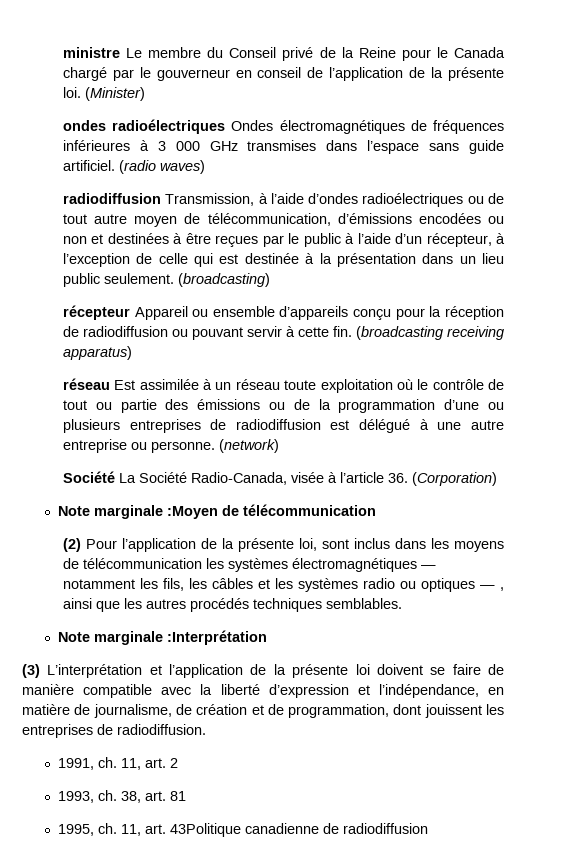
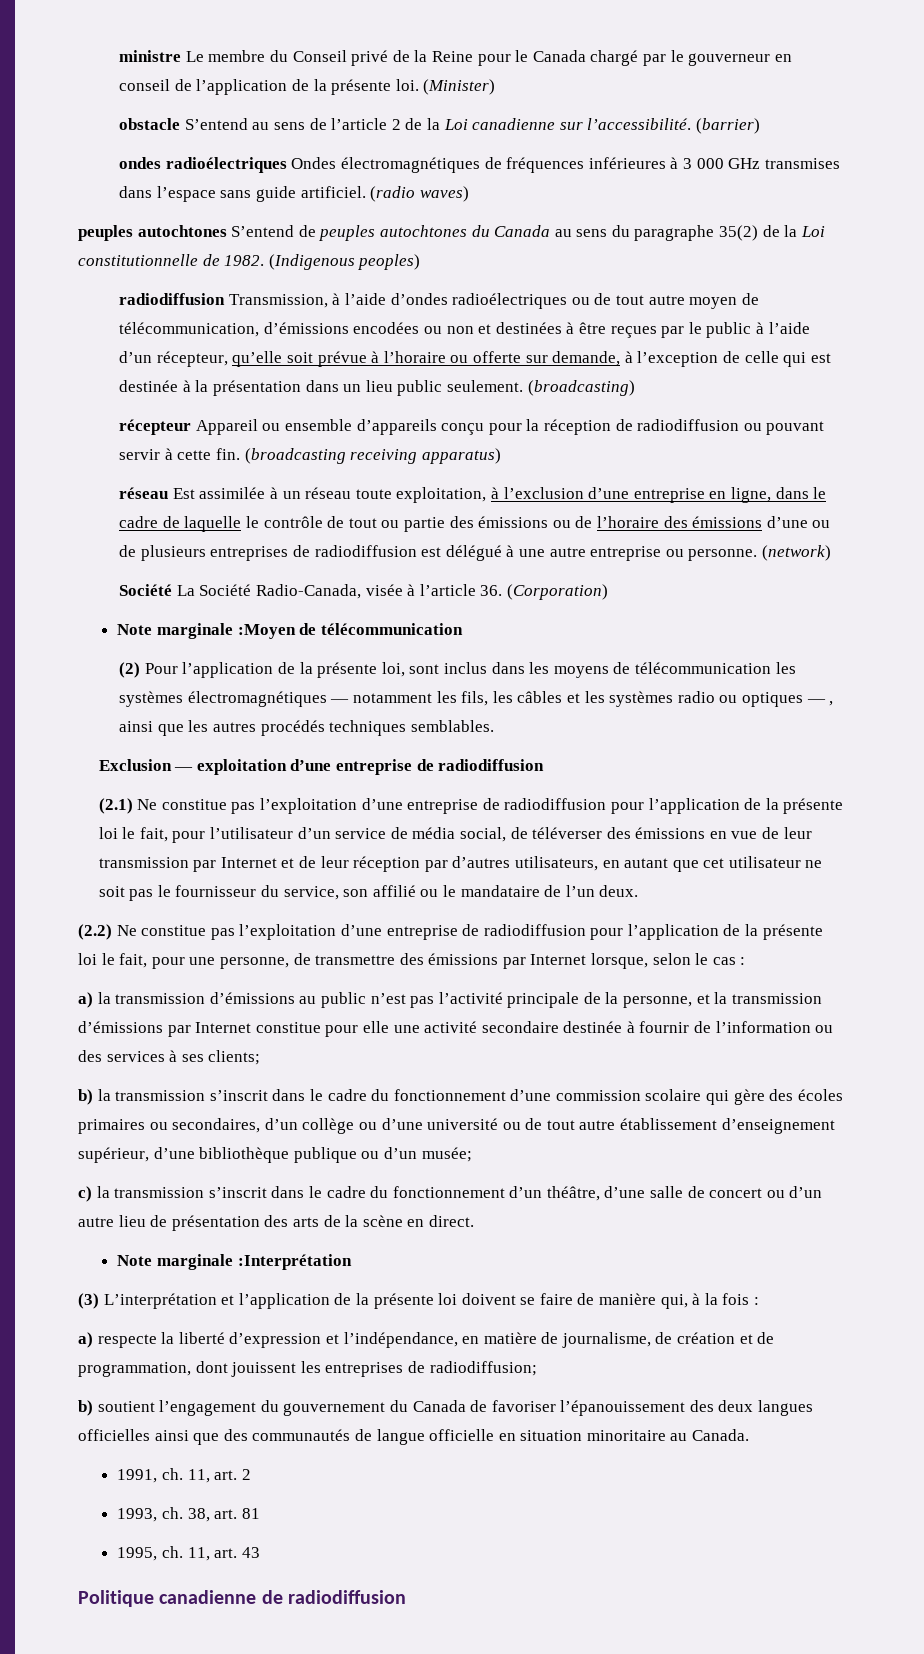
(145, 94) none -> [119,118,760,134] // obstacle S’entend au sens de l’article 2 de la Loi canadienne sur l’accessibilité. (barrier)
(205, 167) none -> [78,225,825,241] [78,254,421,270] // peuples autochtones S’entend de peuples autochtones du Canada au sens du paragraphe 35(2) de la Loi constitutionnelle de 1982. (Indigenous peoples)
(492, 240) none -> [232,351,621,367] qu’elle soit prévue à l’horaire ou offerte sur demande,
[320,379,413,393] exploitation où -> [396,487,827,503] [119,516,242,532] exploitation, à l’exclusion d’une entreprise en ligne, dans le cadre de laquelle
[318,399,436,413] la programmation -> [596,516,763,528] l’horaire des émissions
(505, 406) none -> [119,545,137,557] de
(402, 603) none -> [98,759,545,775] [98,798,844,814] [98,827,812,843] [98,856,823,872] [98,885,639,901] [78,924,823,940] [78,953,746,969] [78,992,822,1008] [78,1021,834,1037] [78,1050,261,1065] [78,1089,843,1105] [78,1118,835,1134] [78,1147,472,1163] [78,1186,823,1202] [78,1215,474,1231] // Exclusion — exploitation d’une entreprise de radiodiffusion // (2.1) Ne constitue pas l’exploitation d’une entreprise de radiodiffusion pour l’application de la présente loi le fait, pour l’utilisateur d’un service de média social, de téléverser des émissions en vue de leur transmission par Internet et de leur réception par d’autres utilisateurs, en autant que cet utilisateur ne soit pas le fournisseur du service, son affilié ou le mandataire de l’un deux. // (2.2) Ne constitue pas l’exploitation d’une entreprise de radiodiffusion pour l’application de la présente loi le fait, pour une personne, de transmettre des émissions par Internet lorsque, selon le cas : // a) la transmission d’émissions au public n’est pas l’activité principale de la personne, et la transmission d’émissions par Internet constitue pour elle une activité secondaire destinée à fournir de l’information ou des services à ses clients; // b) la transmission s’inscrit dans le cadre du fonctionnement d’une commission scolaire qui gère des écoles primaires ou secondaires, d’un collège ou d’une université ou de tout autre établissement d’enseignement supérieur, d’une bibliothèque publique ou d’un musée; // c) la transmission s’inscrit dans le cadre du fonctionnement d’un théâtre, d’une salle de concert ou d’un autre lieu de présentation des arts de la scène en direct.
[83,684,192,698] compatible avec -> [660,1293,760,1309] [78,1332,157,1348] qui, à la fois : // a) respecte
[117,724,206,735] radiodiffusion. -> [429,1361,537,1376] [78,1400,814,1416] [78,1429,750,1445] radiodiffusion; // b) soutient l’engagement du gouvernement du Canada de favoriser l’épanouissement des deux langues officielles ainsi que des communautés de langue officielle en situation minoritaire au Canada.
[170,823,242,837] 43Politique -> [241,1547,260,1558] [78,1590,154,1607] 43 // Politique

